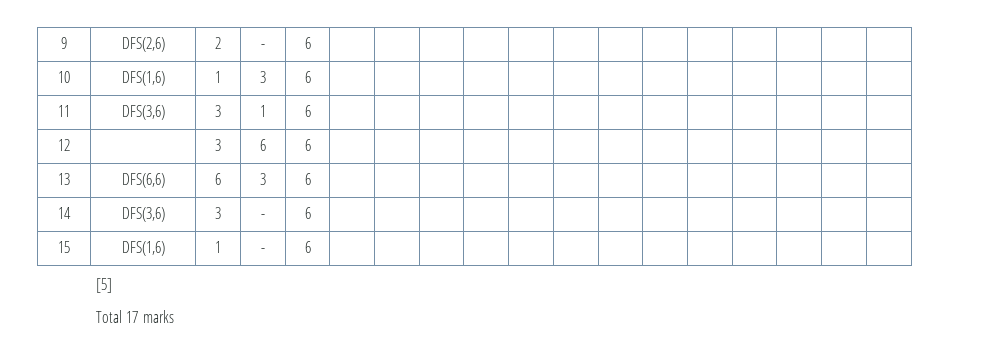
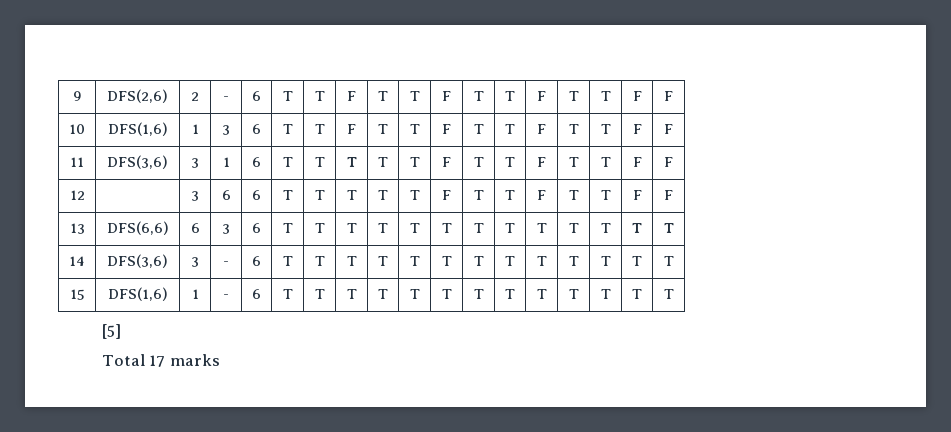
(311, 43) | | | | | | | | | | | | -> [282,91,293,101] [314,91,325,101] [347,91,356,101] [378,91,388,101] [409,91,420,101] [442,91,451,101] [473,91,484,101] [505,91,515,101] [537,91,546,101] [568,91,579,101] [600,91,611,101] [632,91,642,101] [664,91,673,101] T | T | F | T | T | F | T | T | F | T | T | F | F
(311, 77) | | | | | | | | | | | | -> [282,124,293,134] [314,124,325,134] [347,124,356,134] [378,124,388,134] [409,124,420,134] [442,124,451,134] [473,124,484,134] [505,124,515,134] [537,124,546,134] [568,124,579,134] [600,124,611,134] [632,124,642,134] [664,124,673,134] T | T | F | T | T | F | T | T | F | T | T | F | F
[58,139,70,151] [215,139,221,151] [260,139,266,151] [304,139,311,151] | | | | | | | | | | | | // 12 | | 3 | 6 | 6 | | | | | | | | | | | | | -> [282,157,293,167] [314,157,325,167] [346,157,357,167] [378,157,388,167] [409,157,420,167] [442,157,451,167] [473,157,484,167] [505,157,515,167] [537,157,546,167] [568,157,579,167] [600,157,611,167] [632,157,642,167] [664,157,673,167] [69,190,85,200] [191,191,199,201] [221,190,231,200] [252,190,261,200] [282,190,293,200] [314,190,325,200] [346,190,357,200] [378,190,388,200] [409,190,420,200] [442,190,451,200] [473,190,484,200] [505,190,515,200] [537,190,546,200] [568,190,579,200] [600,190,611,200] [632,190,642,200] [664,190,673,200] T | T | T | T | T | F | T | T | F | T | T | F | F // 12 | | 3 | 6 | 6 | T | T | T | T | T | F | T | T | F | T | T | F | F
(311, 179) | | | | | | | | | | | | -> [282,223,293,233] [314,223,325,233] [346,223,357,233] [378,223,388,233] [409,223,420,233] [441,223,452,233] [473,223,484,233] [505,223,515,233] [536,223,547,233] [568,223,579,233] [600,223,611,233] [632,223,642,233] [663,223,674,233] T | T | T | T | T | T | T | T | T | T | T | T | T
(311, 213) | | | | | | | | | | | | -> [282,256,293,266] [314,256,325,266] [346,256,357,266] [378,256,388,266] [409,256,420,266] [441,256,452,266] [473,256,484,266] [505,256,515,266] [536,256,547,266] [568,256,579,266] [600,256,611,266] [632,256,642,266] [663,256,674,266] T | T | T | T | T | T | T | T | T | T | T | T | T
(311, 247) | | | | | | | | | | | | -> [282,289,293,299] [314,289,325,299] [346,289,357,299] [378,289,388,299] [409,289,420,299] [441,289,452,299] [473,289,484,299] [505,289,515,299] [536,289,547,299] [568,289,579,299] [600,289,611,299] [632,289,642,299] [663,289,674,299] T | T | T | T | T | T | T | T | T | T | T | T | T

